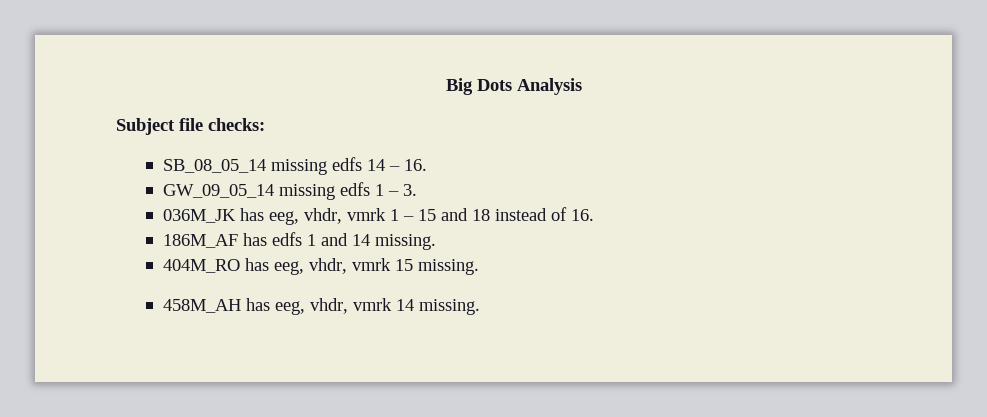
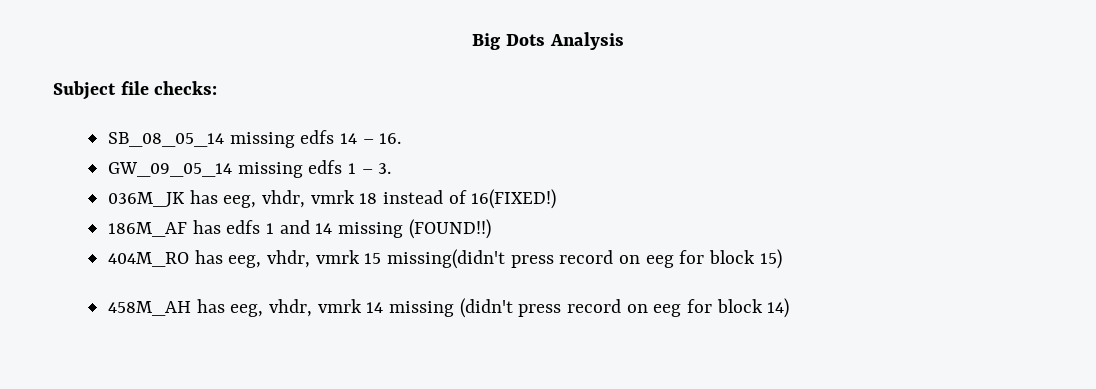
[389,208,468,221] 1 – 15 and -> (355, 197) none
[570,209,594,221] 16. -> [471,189,557,209] 16(FIXED!)
[374,234,436,250] missing. -> [338,219,491,239] missing (FOUND!!)
[417,259,479,275] missing. -> [387,249,782,269] missing(didn't press record on eeg for block 15)
[418,299,480,315] missing. -> [389,298,790,318] missing (didn't press record on eeg for block 14)

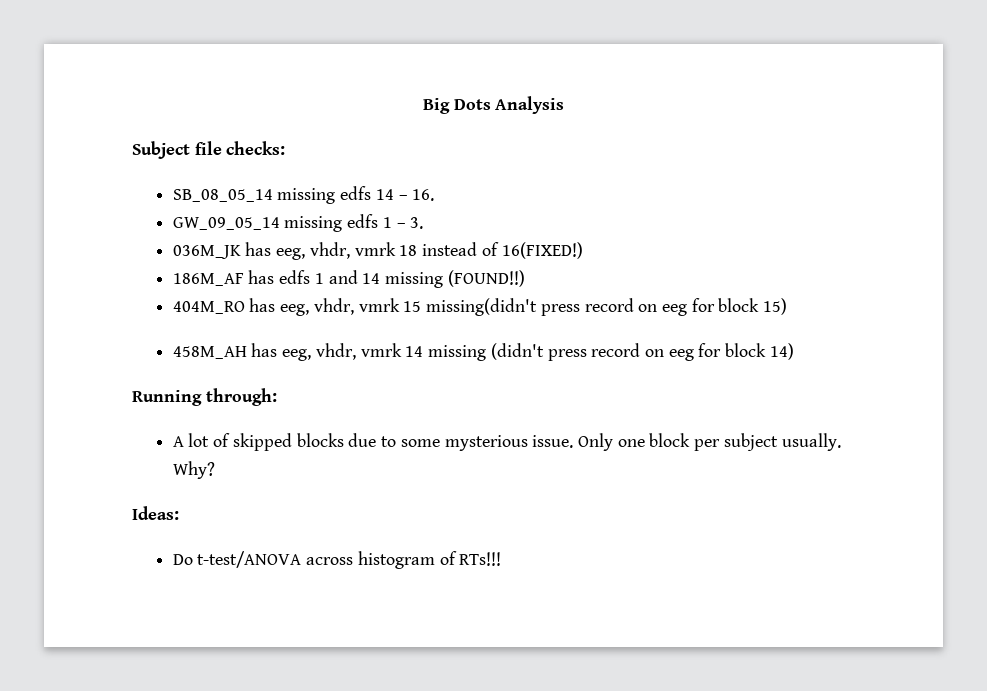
(790, 308) none -> [132,388,277,406] [172,433,841,451] [172,461,215,479] [132,506,179,520] [172,551,502,569] // Running through: // A lot of skipped blocks due to some mysterious issue. Only one block per subject usually. Why? // Ideas: // Do t-test/ANOVA across histogram of RTs!!!

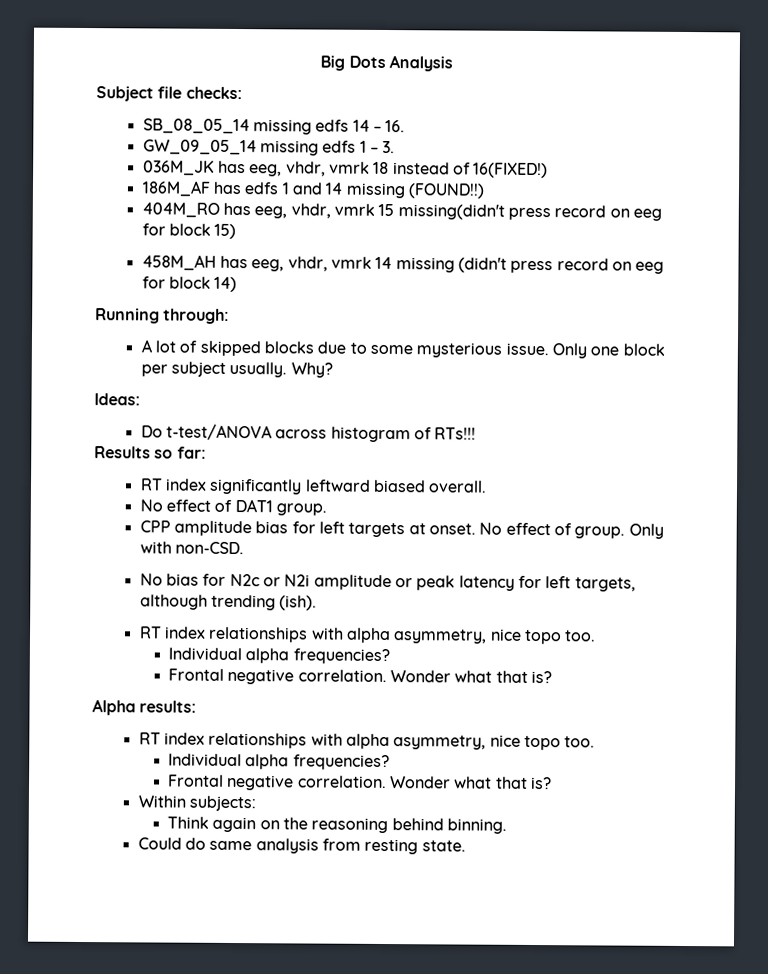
(502, 559) none -> [94,446,206,459] [139,478,488,495] [139,499,328,516] [139,520,664,539] [139,541,245,555] [139,573,636,592] [139,594,318,611] [138,626,597,645] [167,647,390,665] [167,668,552,685] [92,699,197,716] [138,732,596,751] [167,753,390,771] [167,774,552,791] [137,795,257,812] [166,816,507,834] [137,837,466,855] // Results so far: // RT index significantly leftward biased overall. // No effect of DAT1 group. // CPP amplitude bias for left targets at onset. No effect of group. Only with non-CSD. // No bias for N2c or N2i amplitude or peak latency for left targets, although trending (ish). // RT index relationships with alpha asymmetry, nice topo too. // Individual alpha frequencies? // Frontal negative correlation. Wonder what that is? // Alpha results: // RT index relationships with alpha asymmetry, nice topo too. // Individual alpha frequencies? // Frontal negative correlation. Wonder what that is? // Within subjects: // Think again on the reasoning behind binning. // Could do same analysis from resting state.

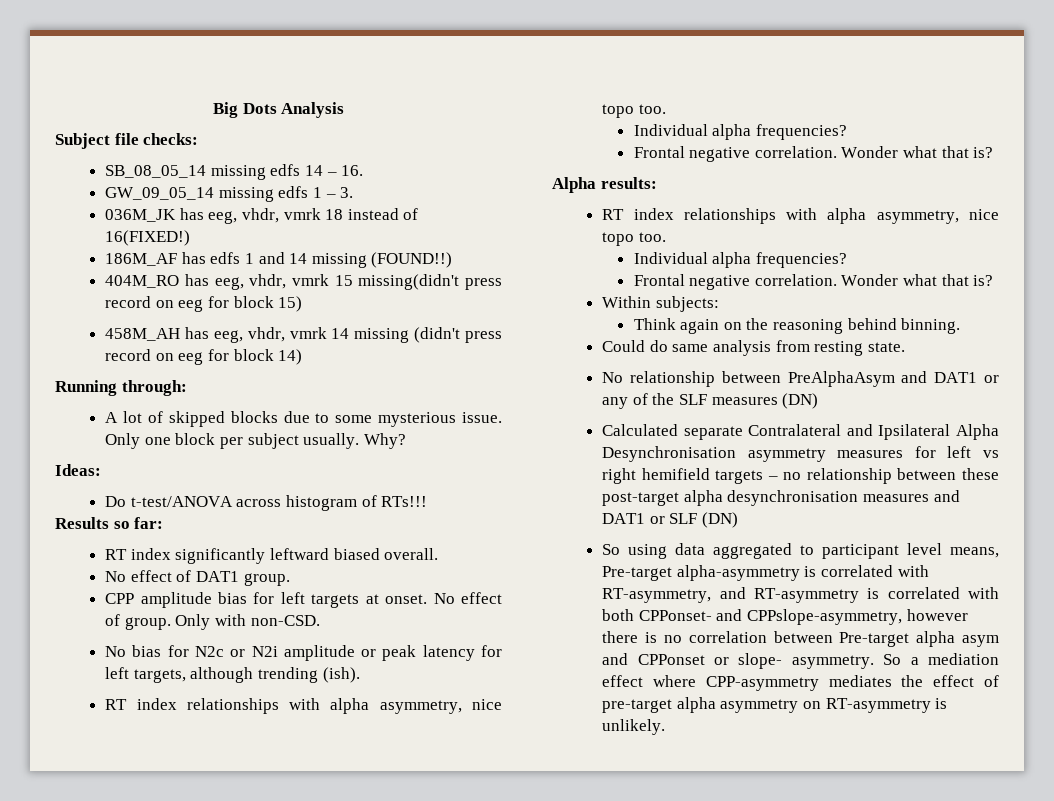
(466, 846) none -> [602,371,999,387] [602,393,819,409] [602,424,999,440] [602,446,999,462] [602,468,999,484] [602,490,960,506] [602,512,738,528] [602,543,999,559] [602,565,929,581] [602,587,999,603] [602,609,968,625] [602,631,999,647] [602,653,999,669] [602,675,999,691] [602,697,948,713] [602,719,666,735] // No relationship between PreAlphaAsym and DAT1 or any of the SLF measures (DN) // Calculated separate Contralateral and Ipsilateral Alpha Desynchronisation asymmetry measures for left vs right hemifield targets – no relationship between these post-target alpha desynchronisation measures and DAT1 or SLF (DN) // So using data aggregated to participant level means, Pre-target alpha-asymmetry is correlated with RT-asymmetry, and RT-asymmetry is correlated with both CPPonset- and CPPslope-asymmetry, however there is no correlation between Pre-target alpha asym and CPPonset or slope- asymmetry. So a mediation effect where CPP-asymmetry mediates the effect of pre-target alpha asymmetry on RT-asymmetry is unlikely.

